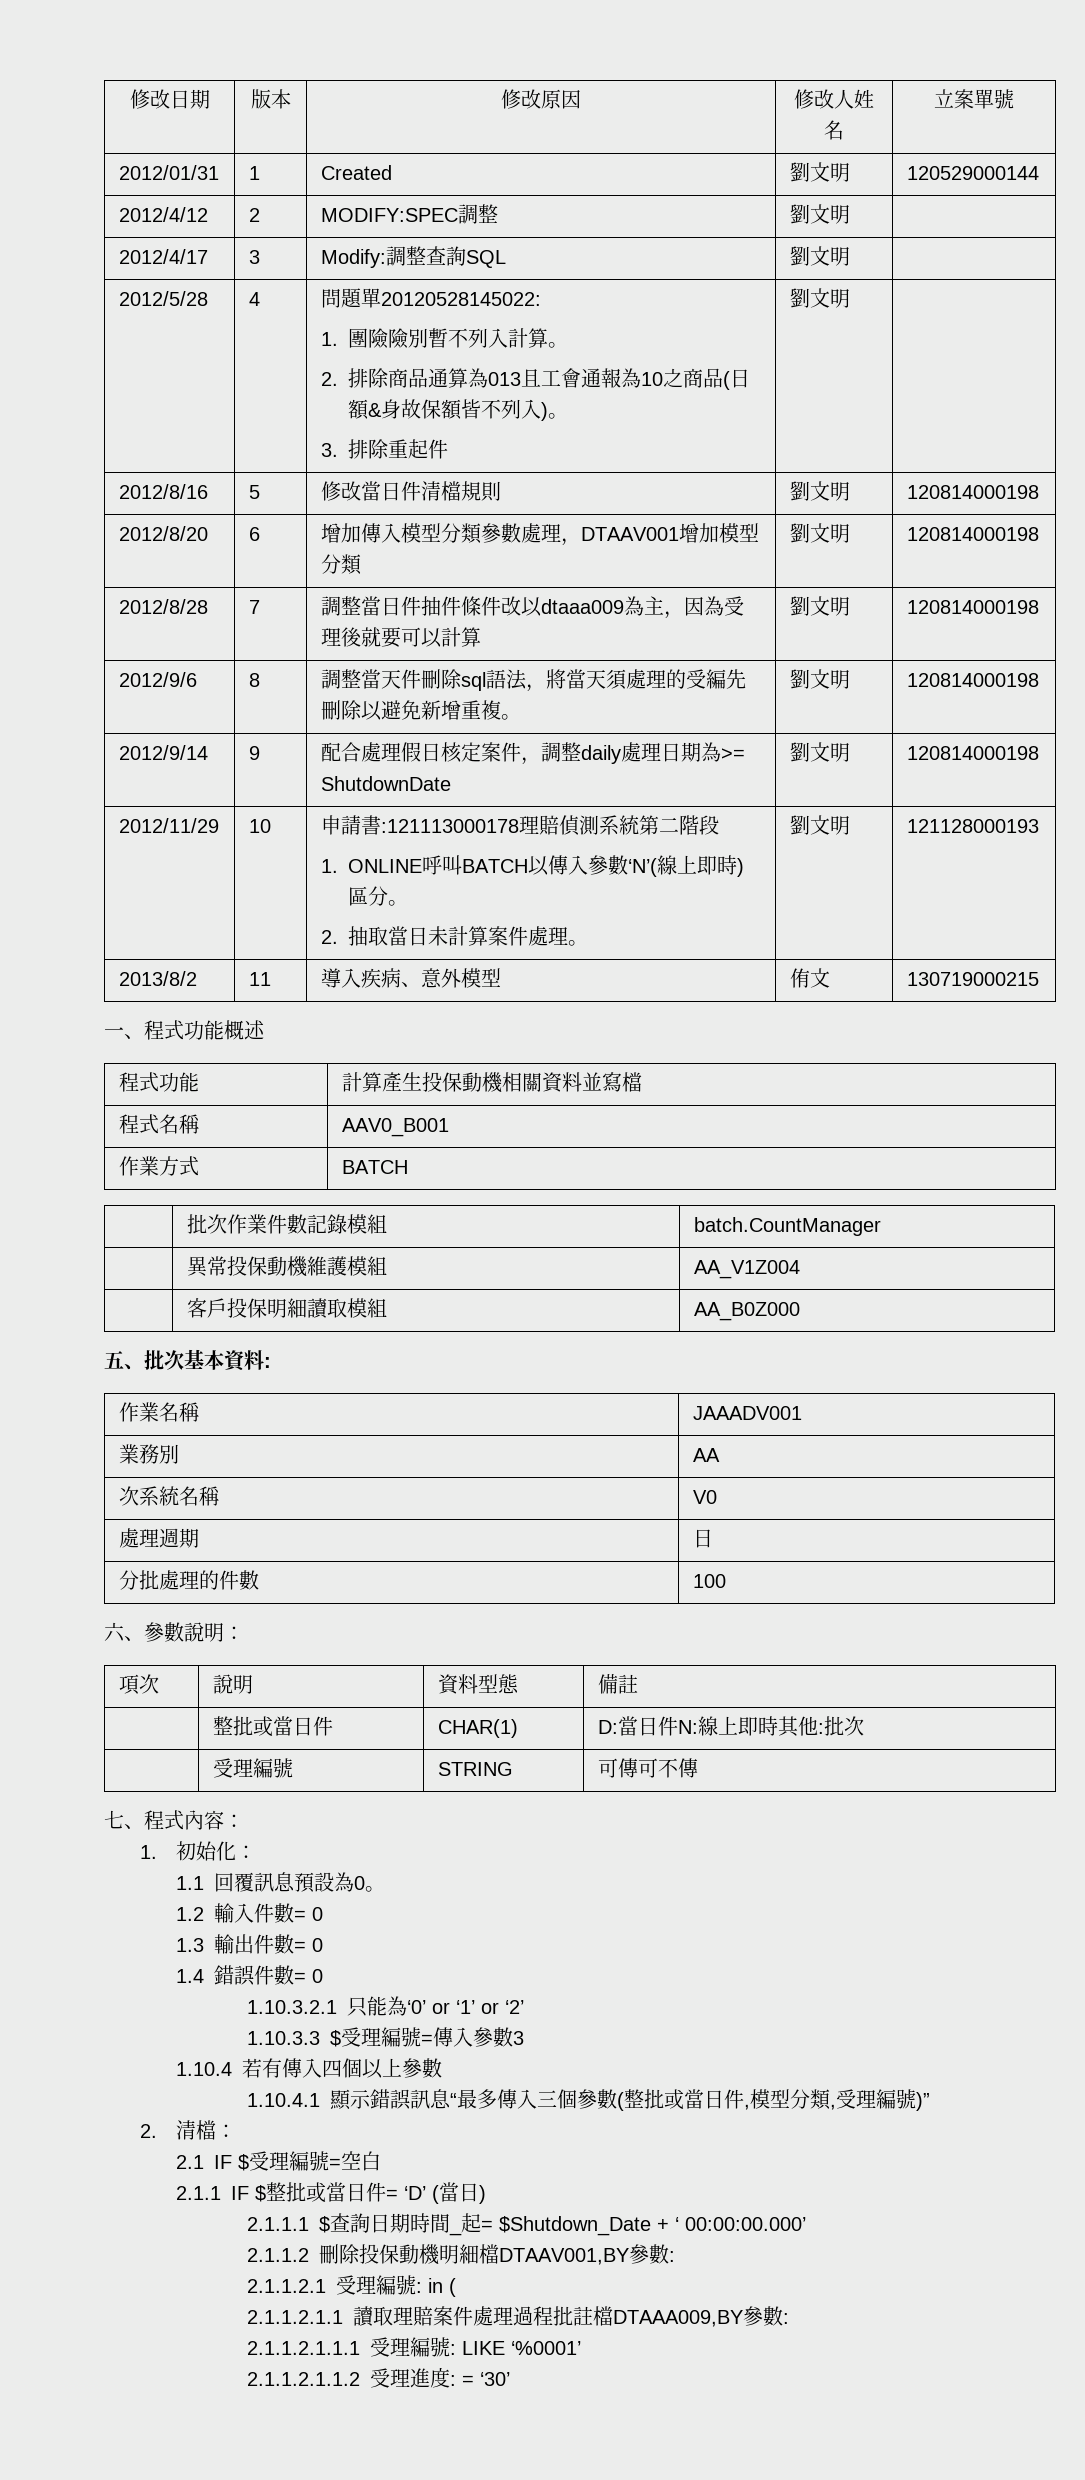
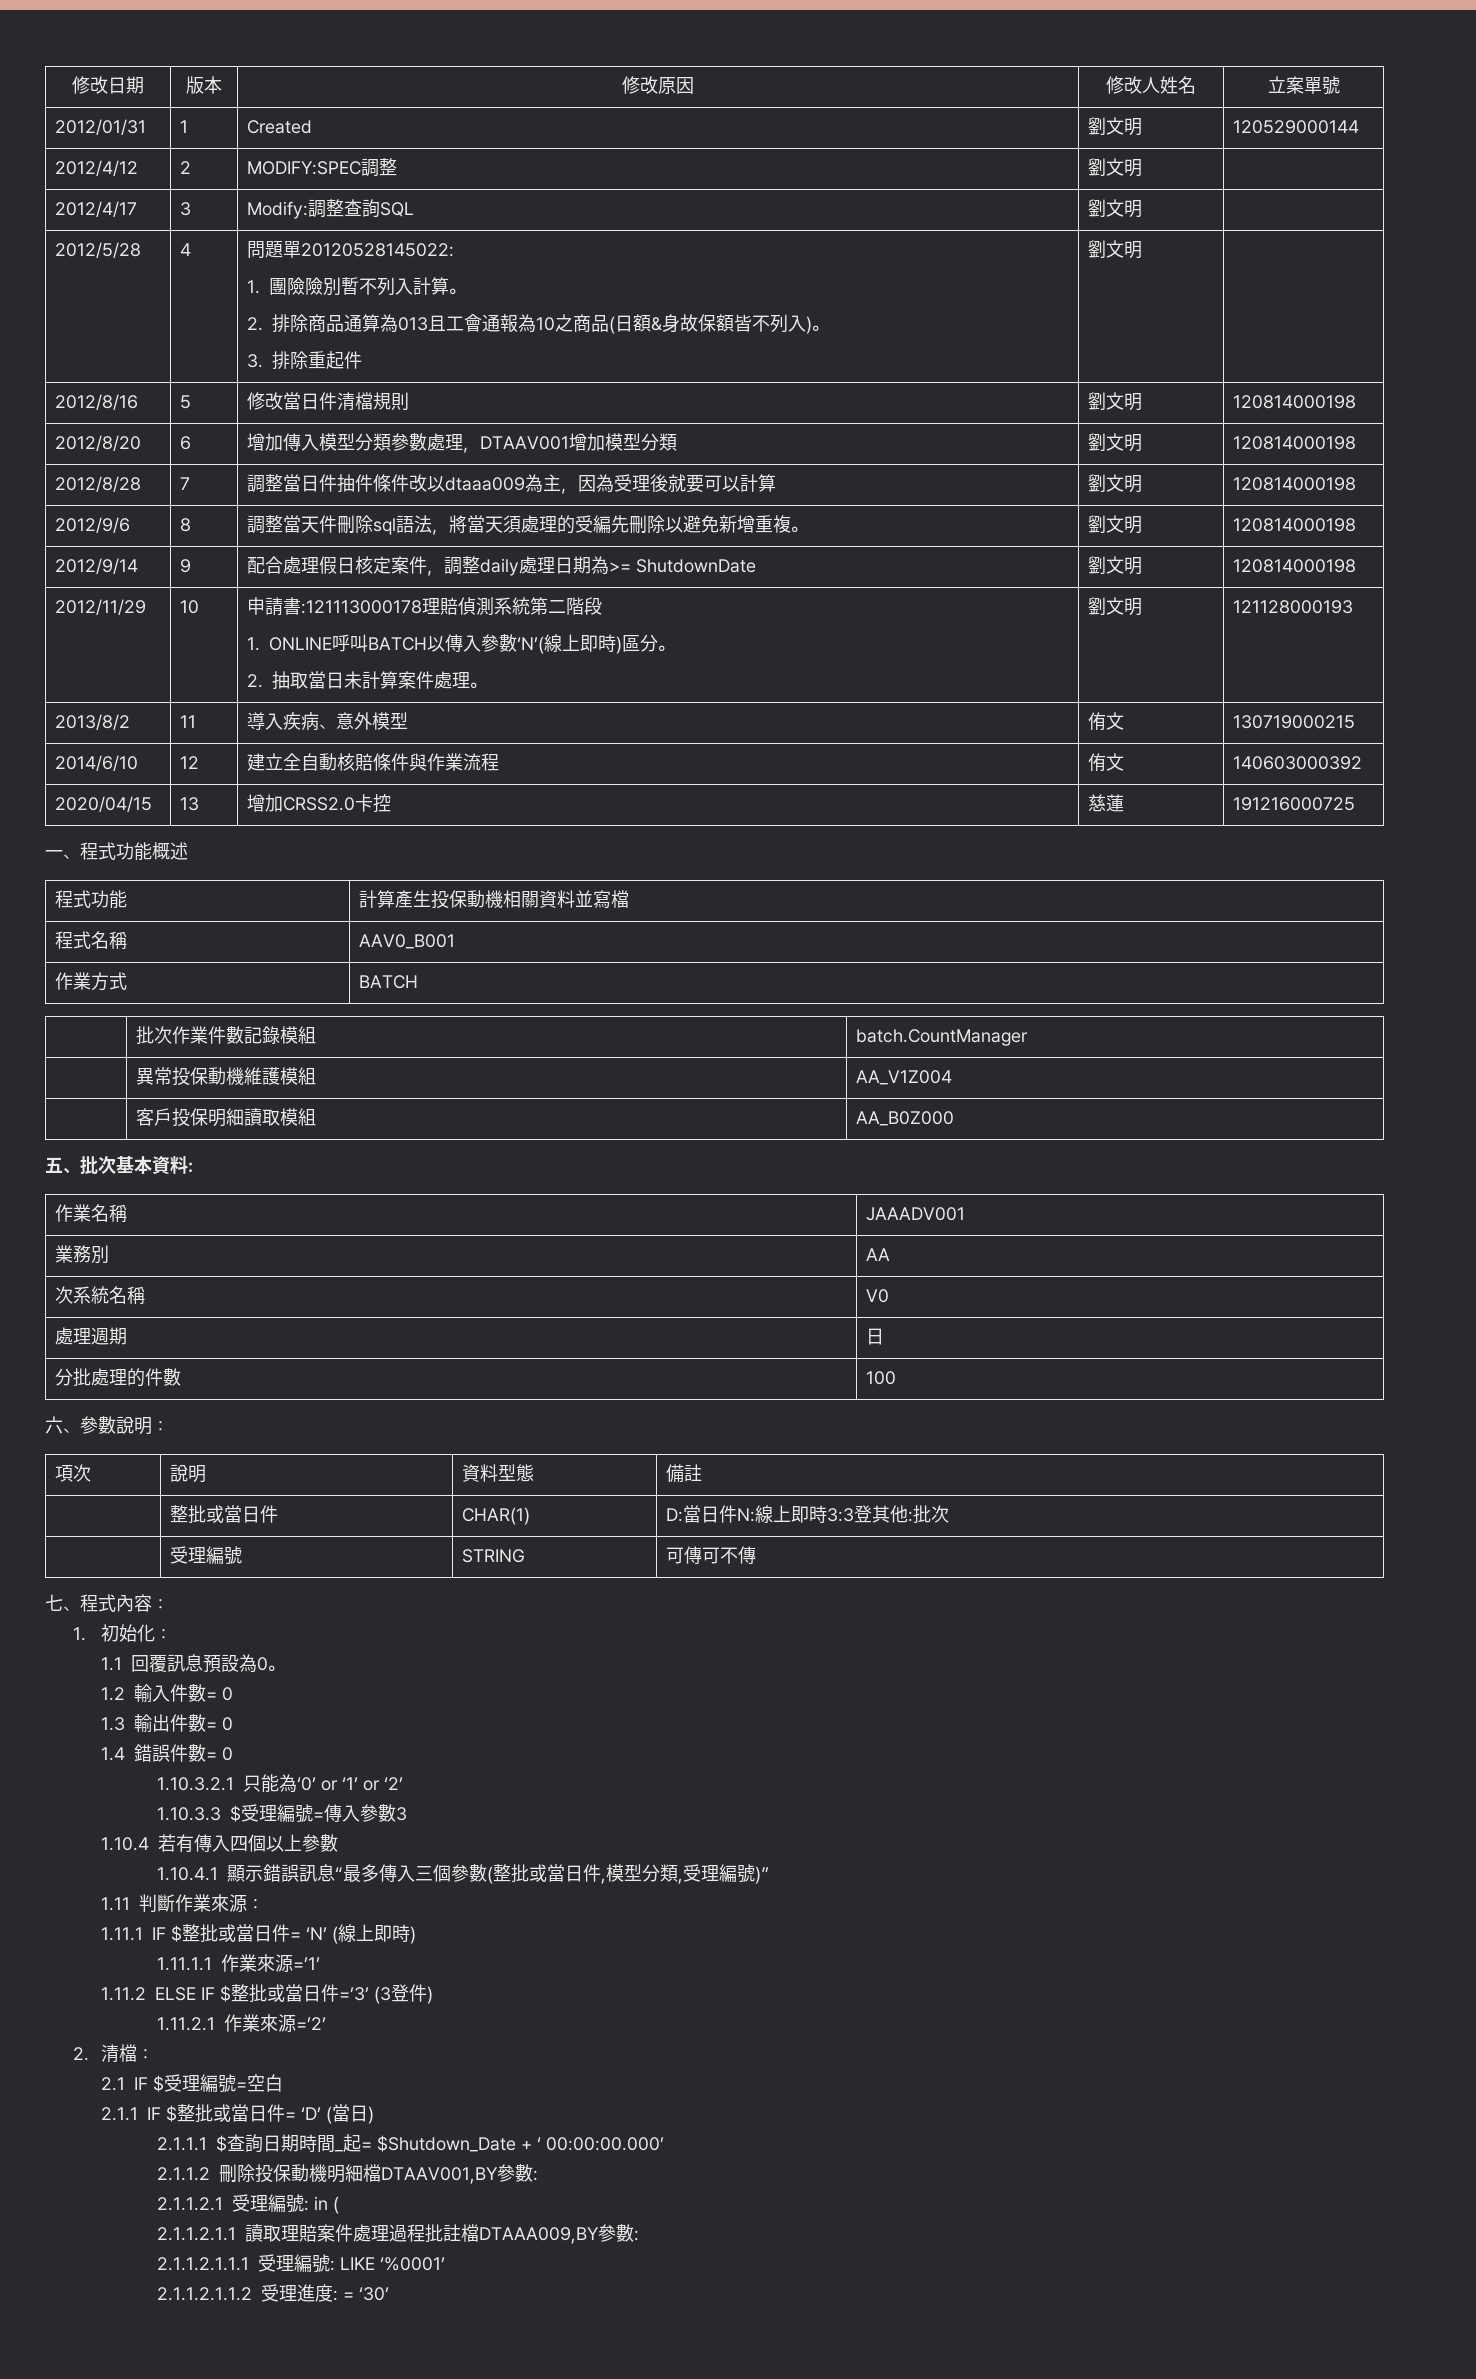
(1039, 979) none -> [55,755,139,771] [180,756,200,769] [247,753,500,771] [1088,753,1125,772] [1233,756,1363,770] [55,796,153,812] [180,797,200,811] [247,794,392,813] [1088,794,1125,812] [1233,797,1356,811] // 2014/6/10 | 12 | 建立全自動核賠條件與作業流程 | 侑文 | 140603000392 // 2020/04/15 | 13 | 增加CRSS2.0卡控 | 慈蓮 | 191216000725
(778, 1726) none -> [827,1505,873,1523] 3:3登
(931, 2101) none -> [100,1894,264,1913] [100,1924,416,1944] [156,1954,320,1973] [100,1984,433,2004] [156,2014,326,2033] // 1.11判斷作業來源： // 1.11.1 IF $整批或當日件= ‘N’ (線上即時) // 1.11.1.1作業來源=’1’ // 1.11.2 ELSE IF $整批或當日件=’3’ (3登件) // 1.11.2.1作業來源=’2’

